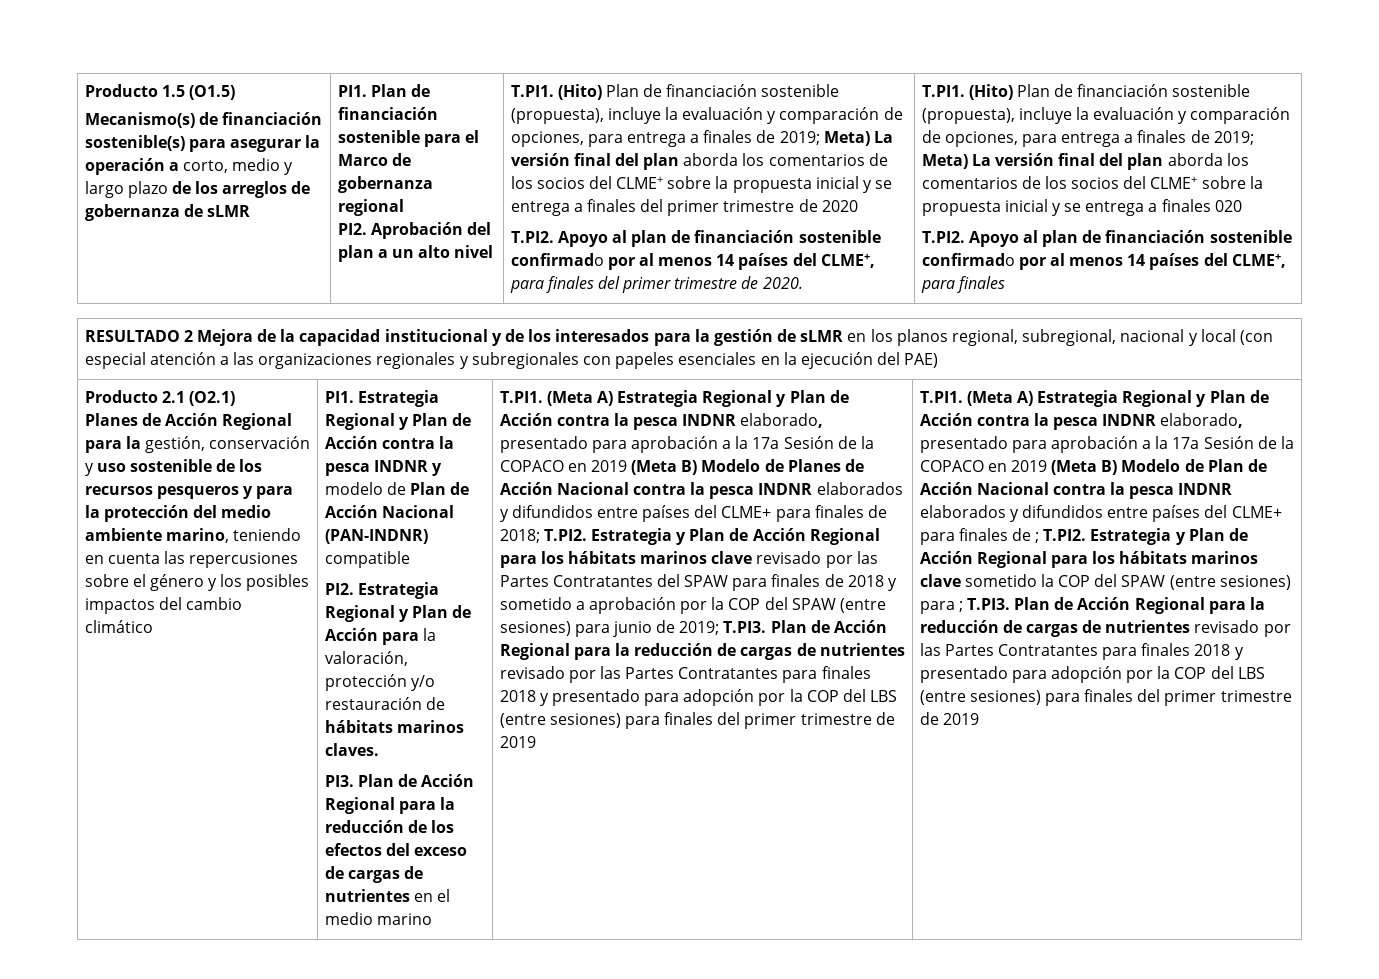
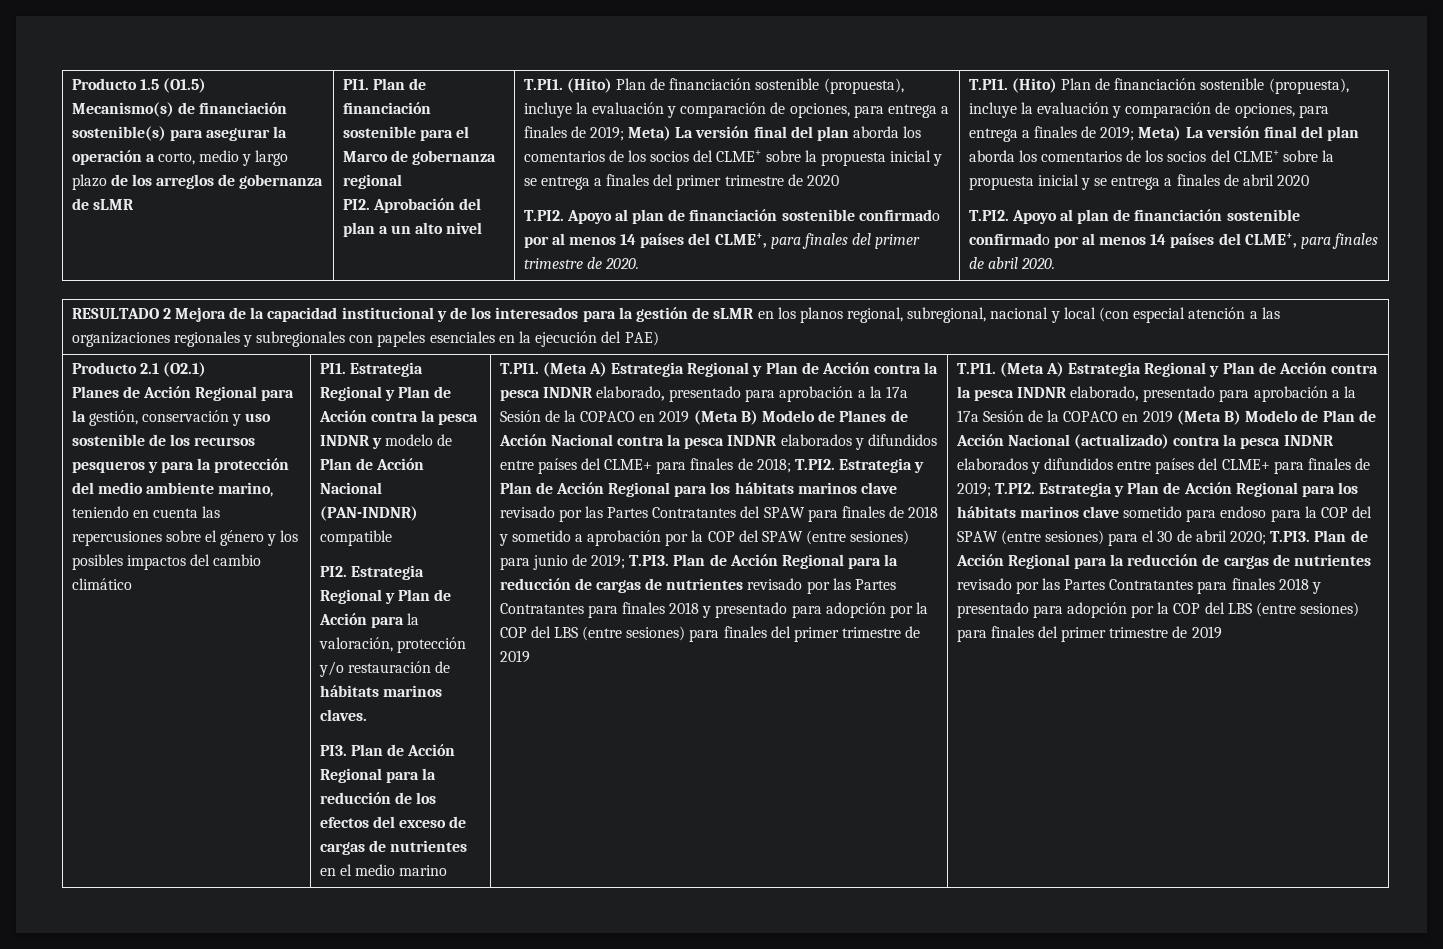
[1214,200,1242,212] 020 -> [1223,174,1310,186] de abril 2020
(1005, 284) none -> [968,257,1055,269] de abril 2020.
(1049, 488) none -> [1073,434,1169,449] (actualizado)
[1035,532,1040,543] ; -> [956,482,991,497] 2019;
[1040,574,1291,590] [919,601,963,614] la COP del SPAW (entre sesiones) para ; -> [1186,506,1373,522] [956,530,1267,546] para endoso para la COP del SPAW (entre sesiones) para el 30 de abril 2020;

